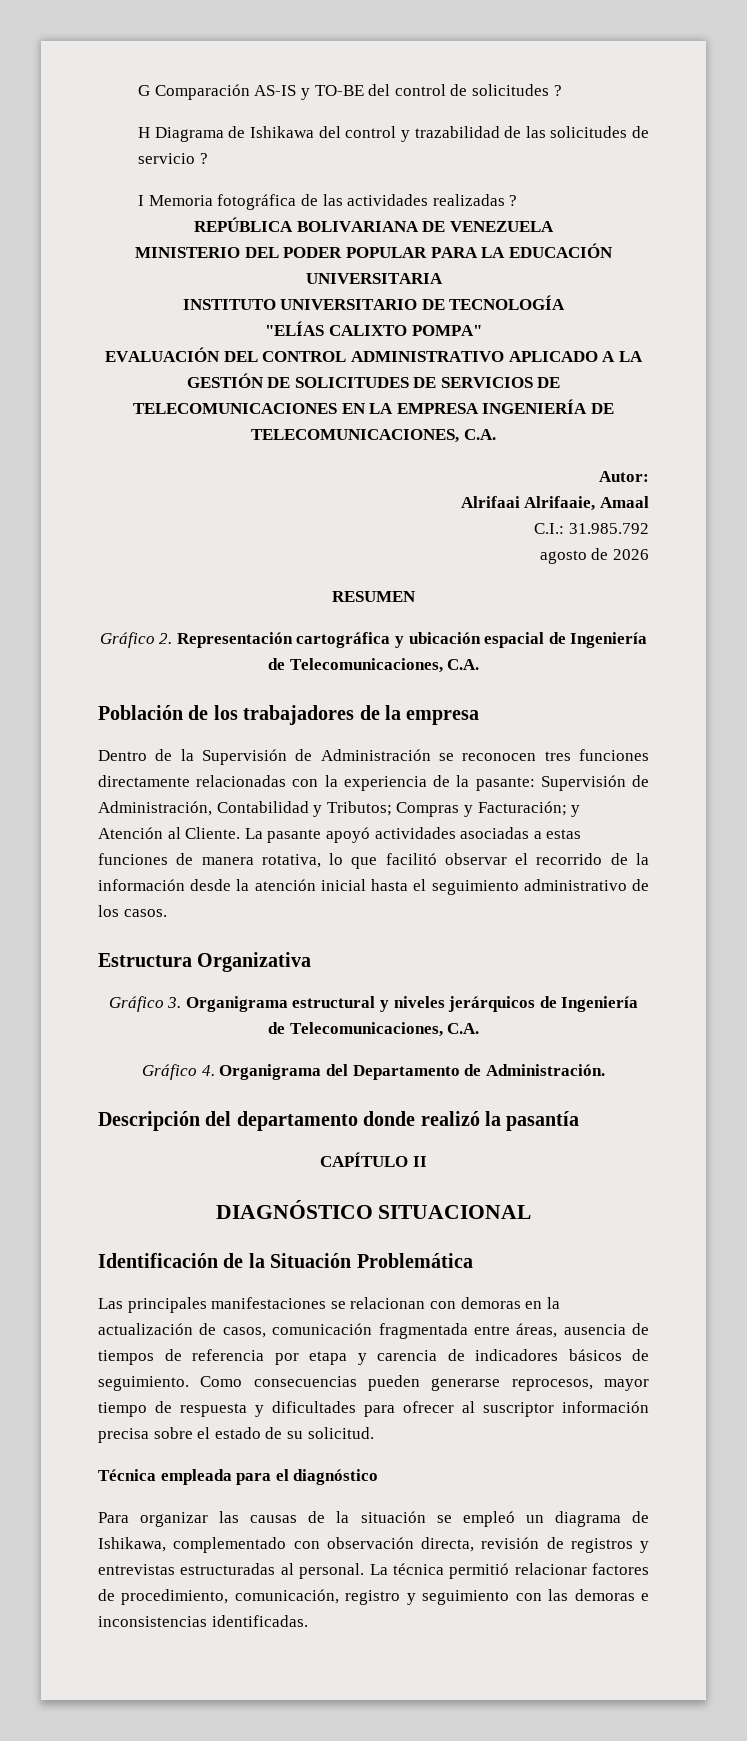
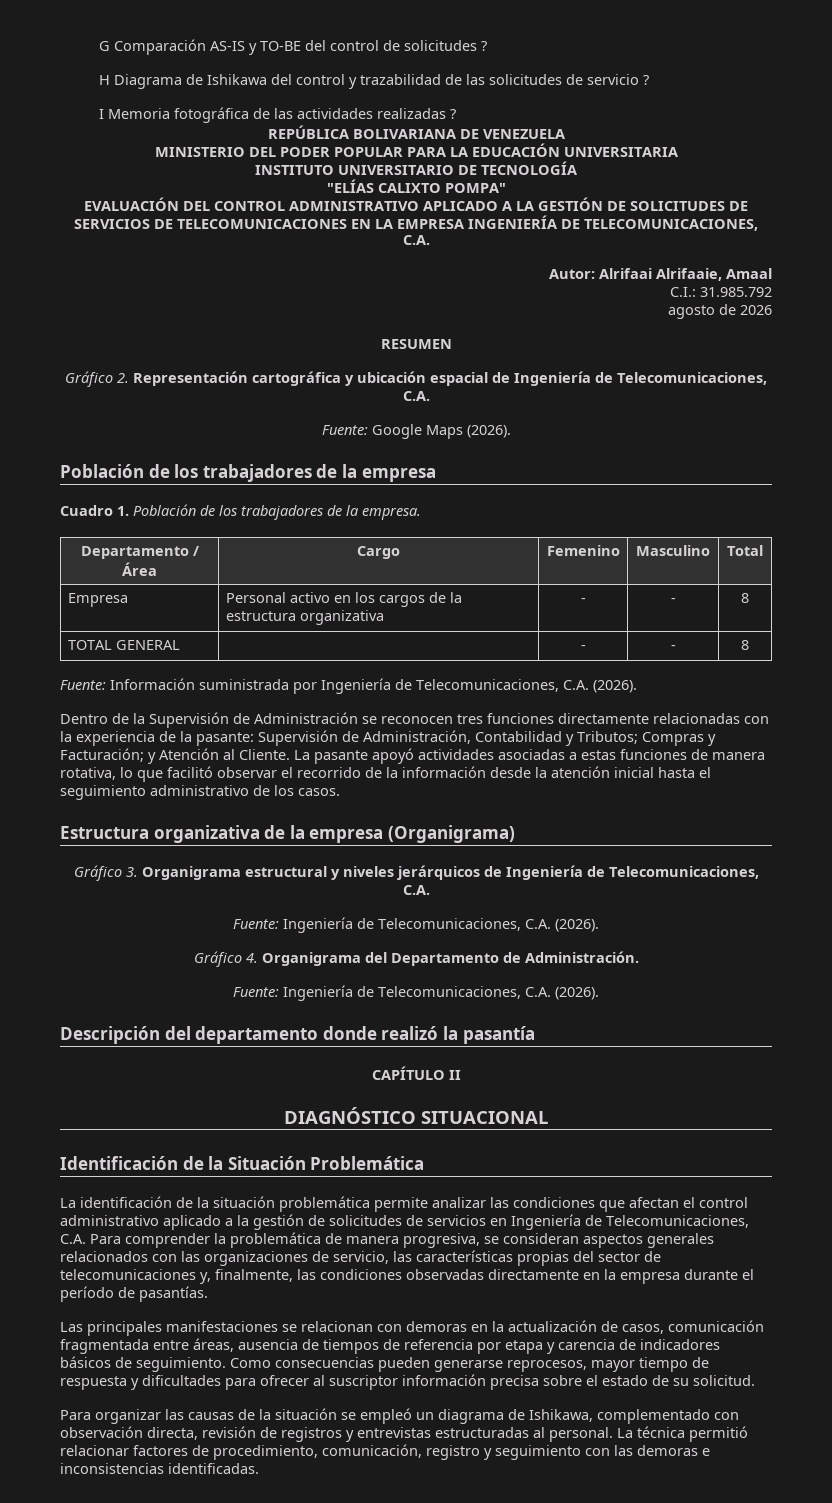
(649, 476) // -> (595, 274) none
(480, 664) none -> [321,424,511,439] // Fuente: Google Maps (2026).
(480, 717) none -> [60,504,421,520] [80,546,199,559] [122,562,157,576] [357,546,400,559] [546,545,620,556] [636,545,710,556] [727,545,763,556] [67,593,128,607] [225,592,462,607] [225,610,384,625] [580,598,586,603] [670,598,676,603] [741,593,749,603] [67,640,180,650] [580,645,586,650] [670,645,676,650] [741,640,749,650] [60,678,637,694] // Cuadro 1. Población de los trabajadores de la empresa. // Departamento / Área | Cargo | Femenino | Masculino | Total // Empresa | Personal activo en los cargos de la estructura organizativa | - | - | 8 // TOTAL GENERAL | | - | - | 8 // Fuente: Información suministrada por Ingeniería de Telecomunicaciones, C.A. (2026).
[197,952,312,972] Organizativa -> [153,825,515,843] organizativa de la empresa (Organigrama)
(480, 1028) none -> [233,917,599,933] // Fuente: Ingeniería de Telecomunicaciones, C.A. (2026).
(605, 1070) none -> [233,985,599,1001] // Fuente: Ingeniería de Telecomunicaciones, C.A. (2026).
(473, 1260) none -> [60,1196,748,1212] [60,1214,749,1230] [60,1232,714,1248] [60,1250,661,1266] [60,1269,754,1284] [60,1286,208,1302] // La identificación de la situación problemática permite analizar las condiciones que afectan el control administrativo aplicado a la gestión de solicitudes de servicios en Ingeniería de Telecomunicaciones, C.A. Para comprender la problemática de manera progresiva, se consideran aspectos generales relacionados con las organizaciones de servicio, las características propias del sector de telecomunicaciones y, finalmente, las condiciones observadas directamente en la empresa durante el período de pasantías.
[98,1469,379,1485] // Técnica empleada para el diagnóstico -> (755, 1380) none

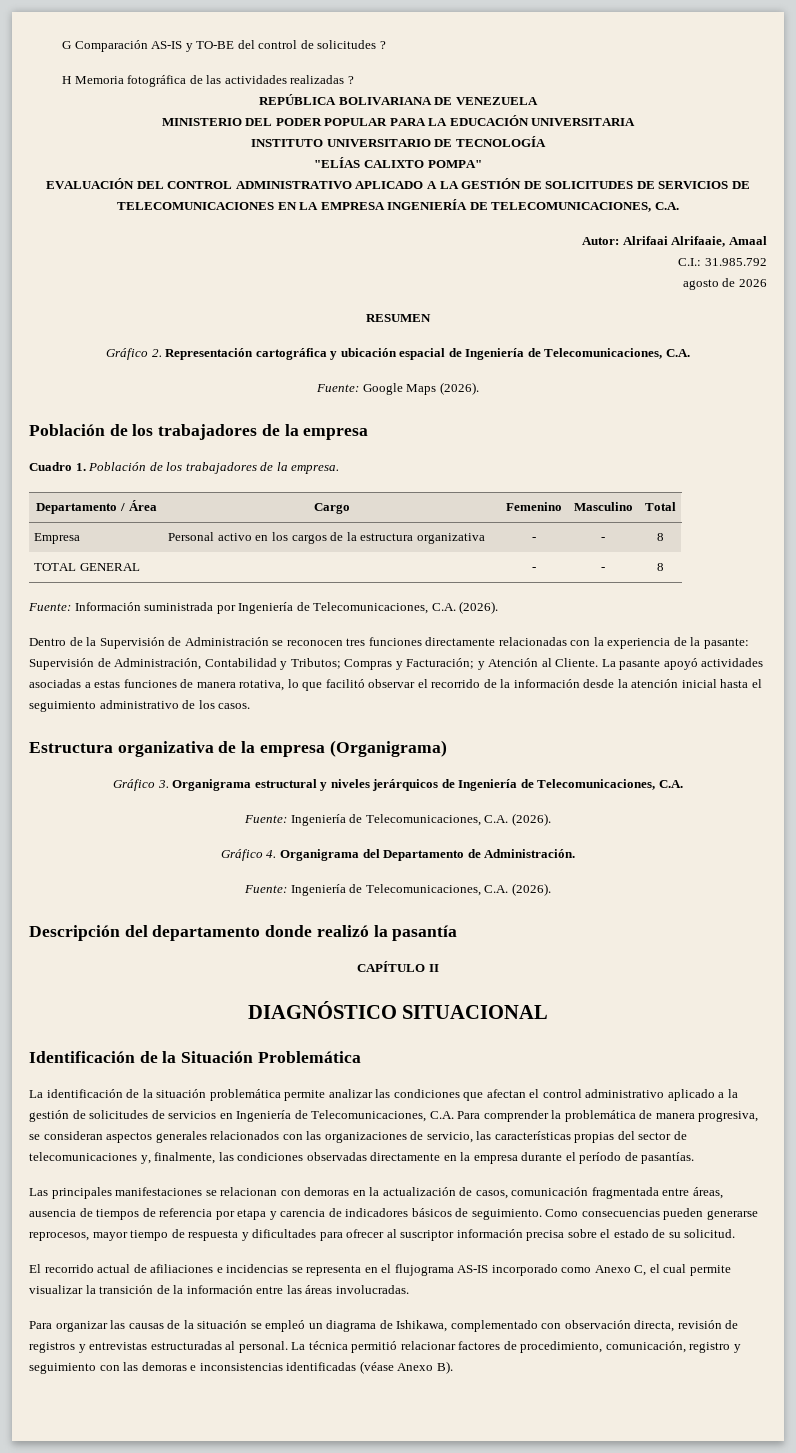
[114,74,650,89] [99,109,105,119] Diagrama de Ishikawa del control y trazabilidad de las solicitudes de servicio ? // I -> (72, 80) none
(755, 1380) none -> [29,1264,731,1276] [29,1285,409,1294] // El recorrido actual de afiliaciones e incidencias se representa en el flujograma AS-IS incorporado como Anexo C, el cual permite visualizar la transición de la información entre las áreas involucradas.
[168,1463,259,1474] identificadas. -> [286,1361,453,1374] identificadas (véase Anexo B).

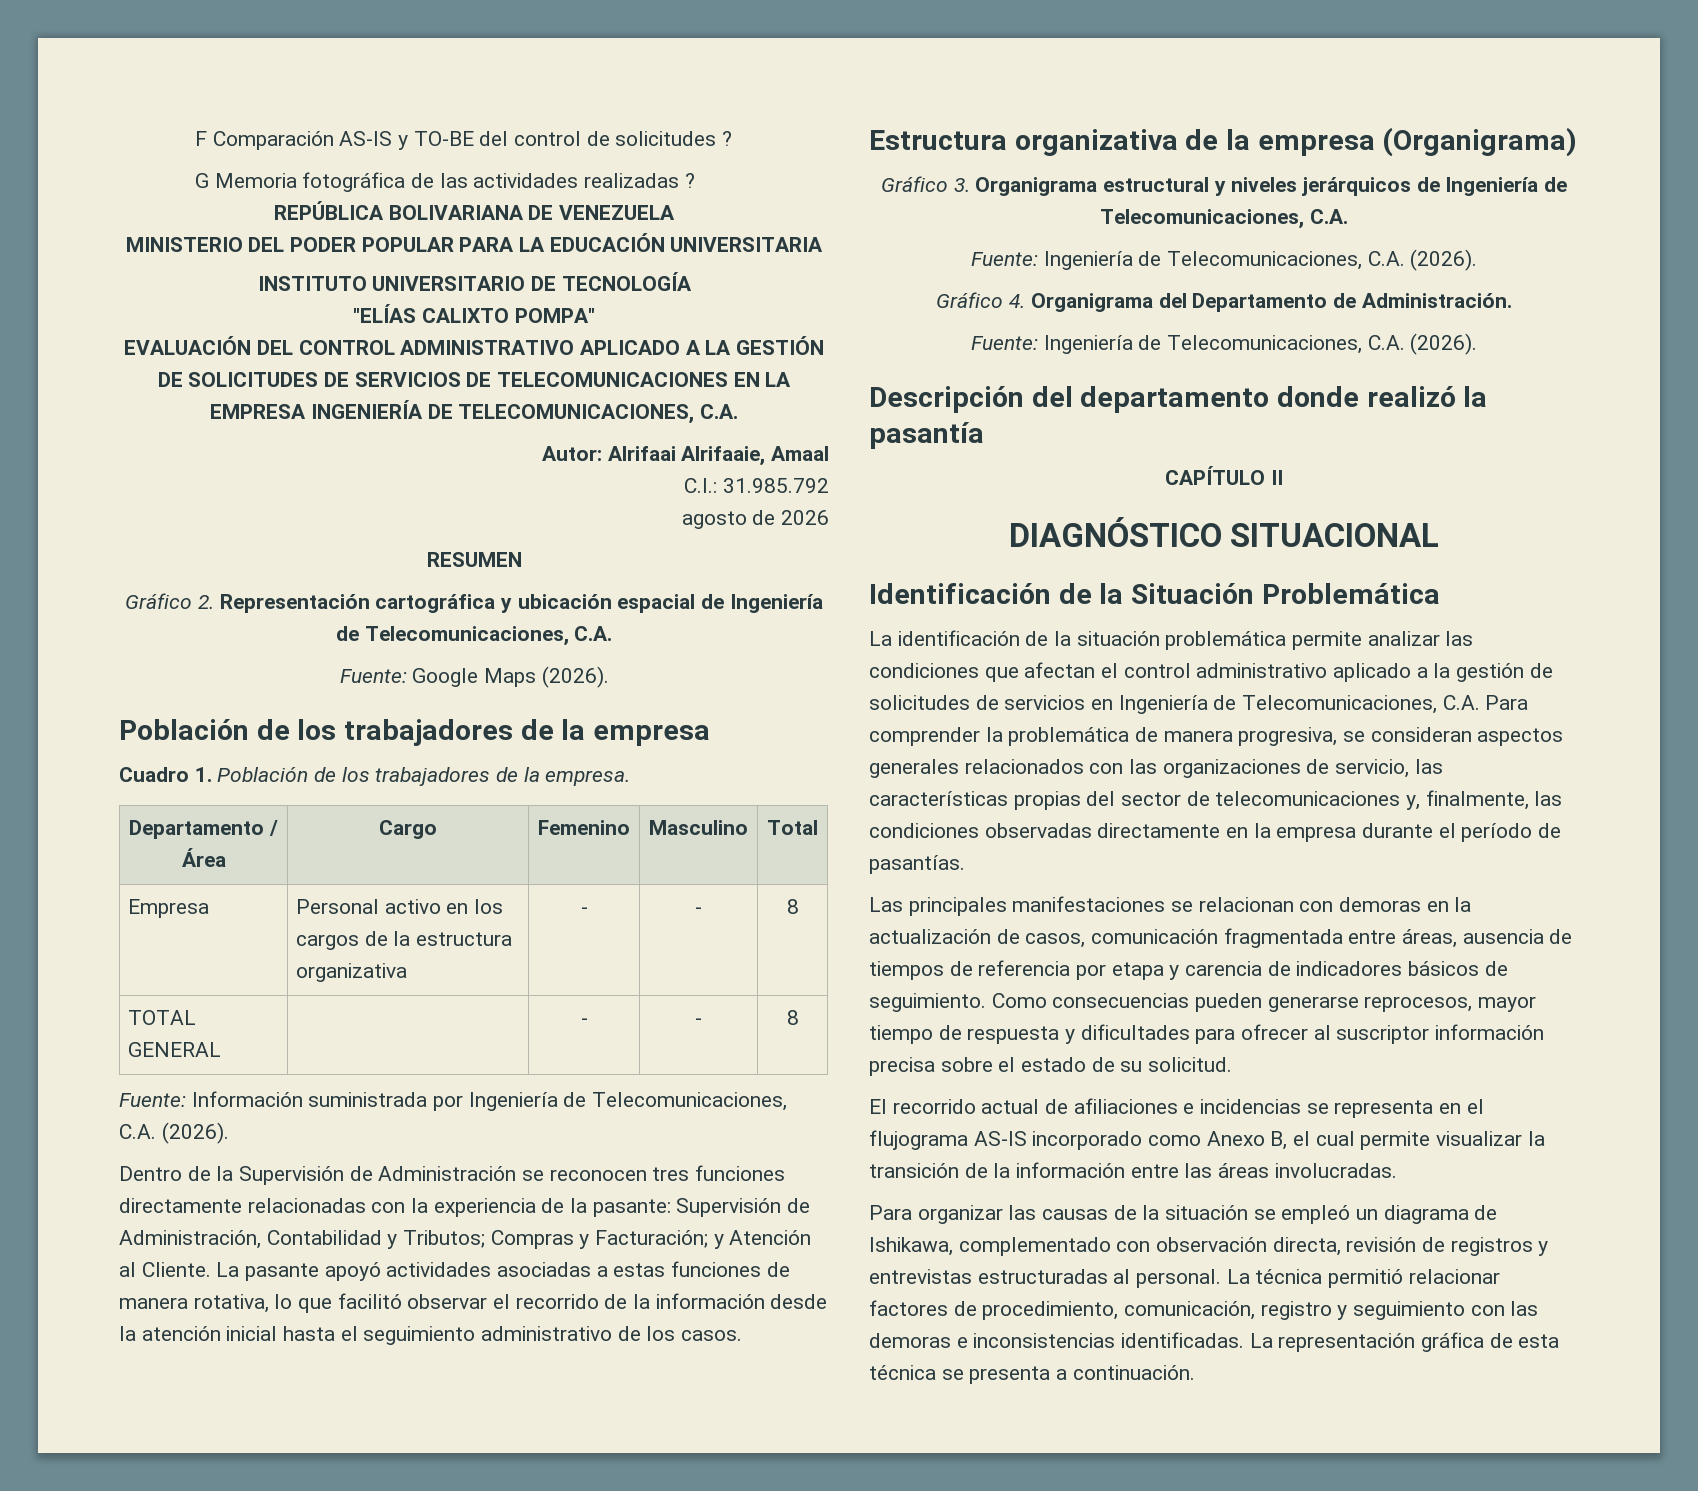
[62,41,72,49] G -> [194,131,207,146] F
[62,76,72,84] H -> [194,173,209,188] G
[634,1265,647,1276] C, -> [1270,1131,1288,1150] B,
[286,1361,453,1374] identificadas (véase Anexo B). -> [1121,1332,1560,1352] [869,1365,1195,1384] identificadas. La representación gráfica de esta técnica se presenta a continuación.

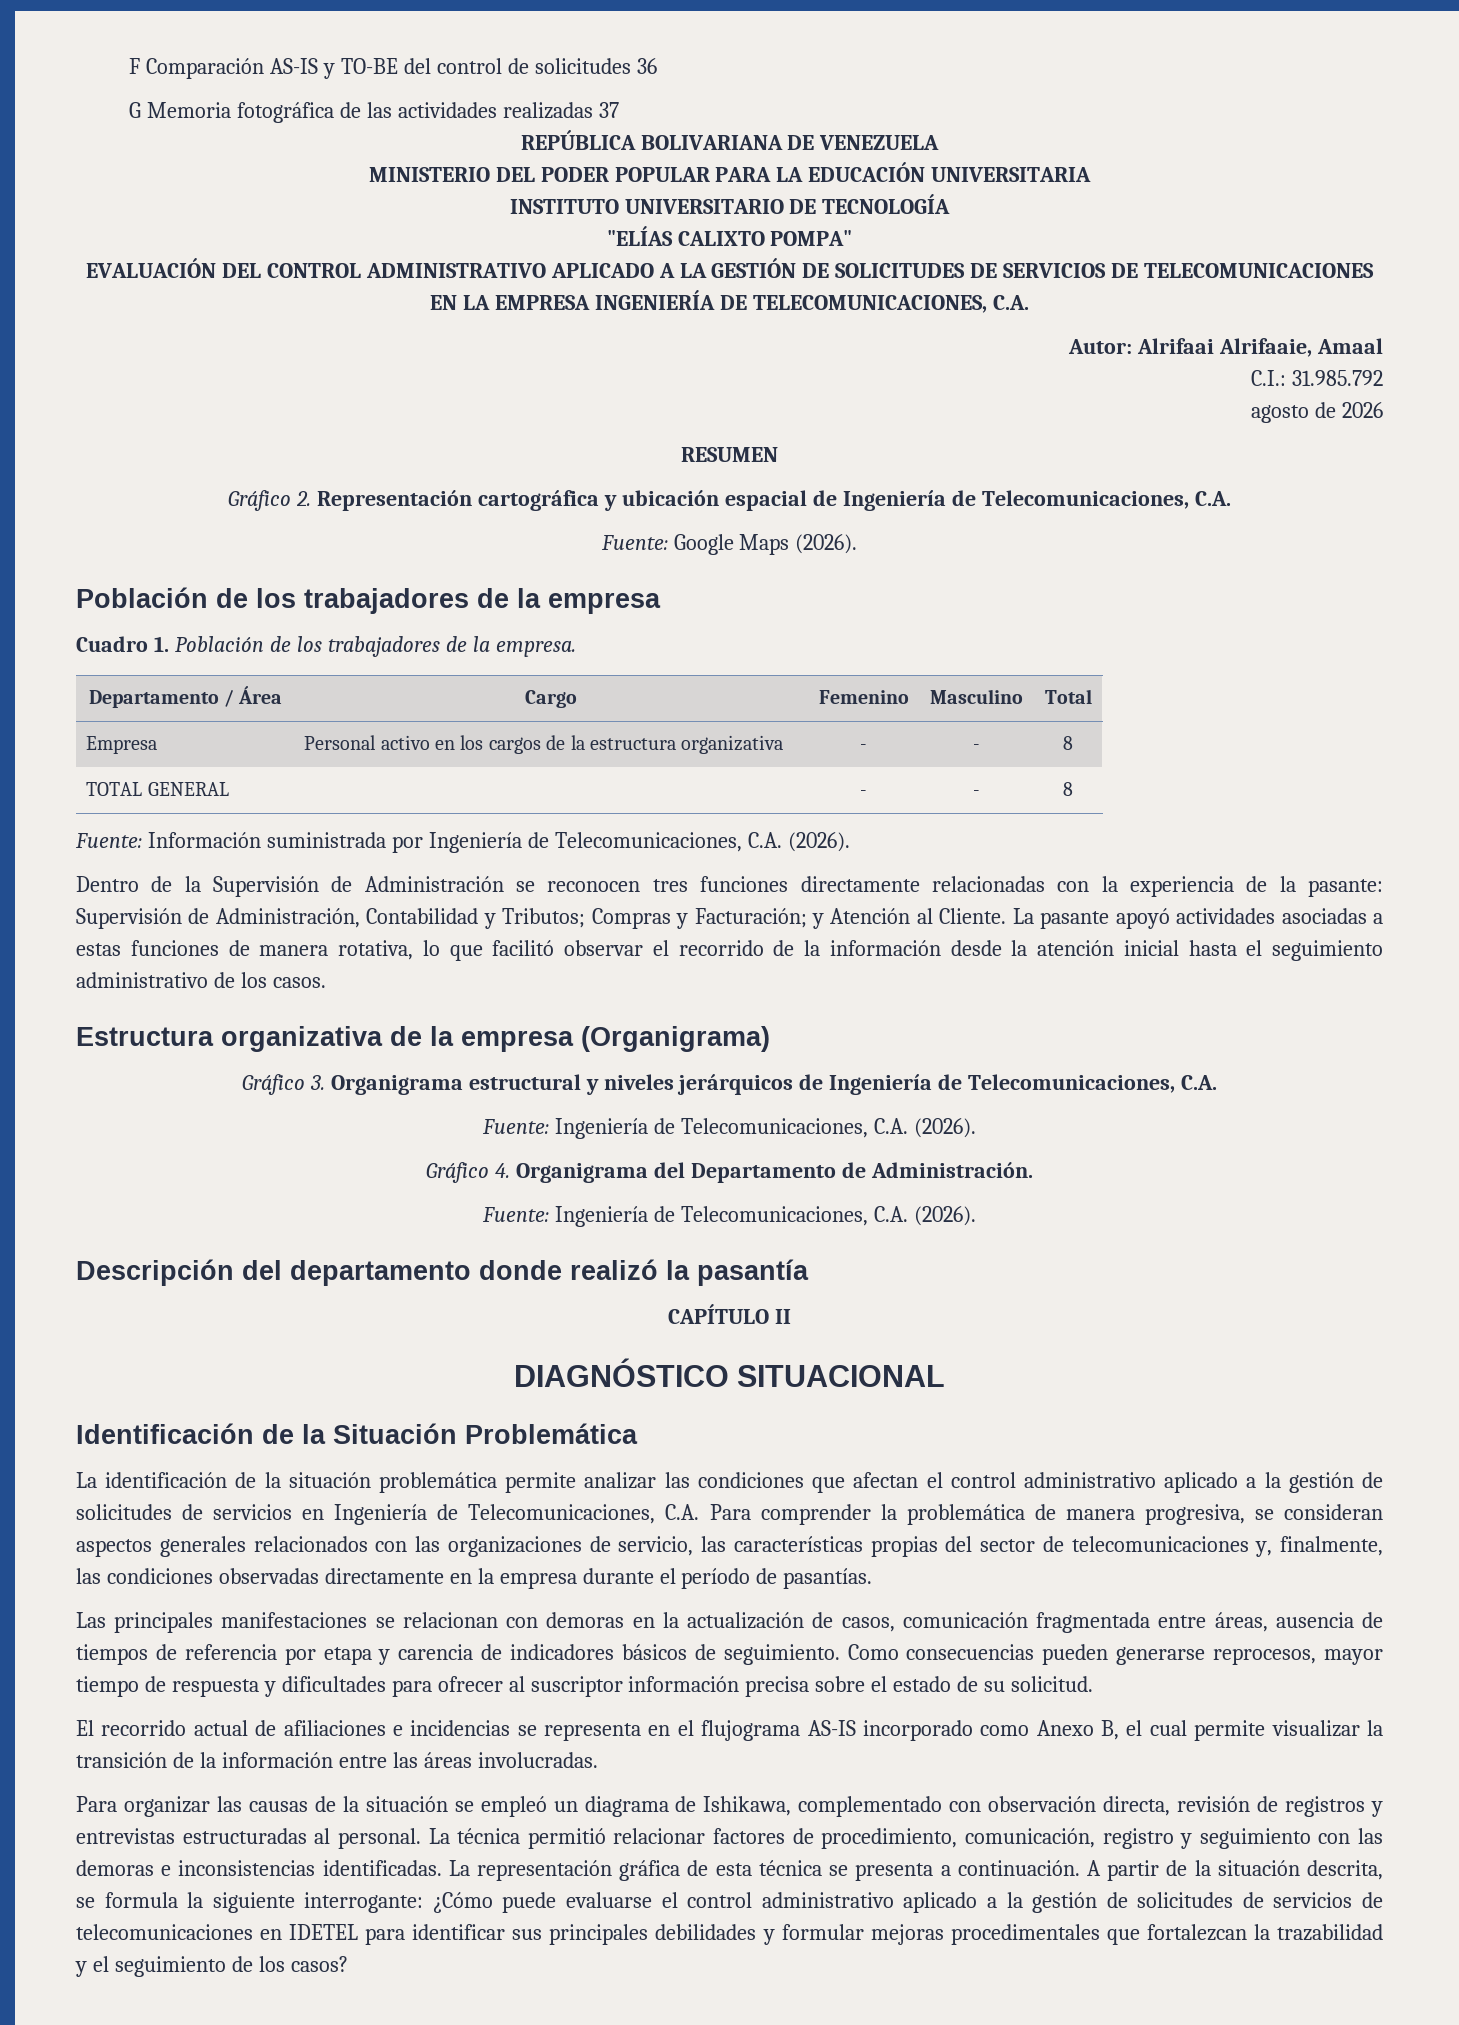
[721,131,732,146] ? -> [636,58,657,74] 36
[684,173,695,188] ? -> [599,102,620,118] 37
(1195, 1372) none -> [1086,1860,1384,1881] [76,1892,1383,1913] [76,1924,1383,1945] [75,1956,348,1977] A partir de la situación descrita, se formula la siguiente interrogante: ¿Cómo puede evaluarse el control administrativo aplicado a la gestión de solicitudes de servicios de telecomunicaciones en IDETEL para identificar sus principales debilidades y formular mejoras procedimentales que fortalezcan la trazabilidad y el seguimiento de los casos?

